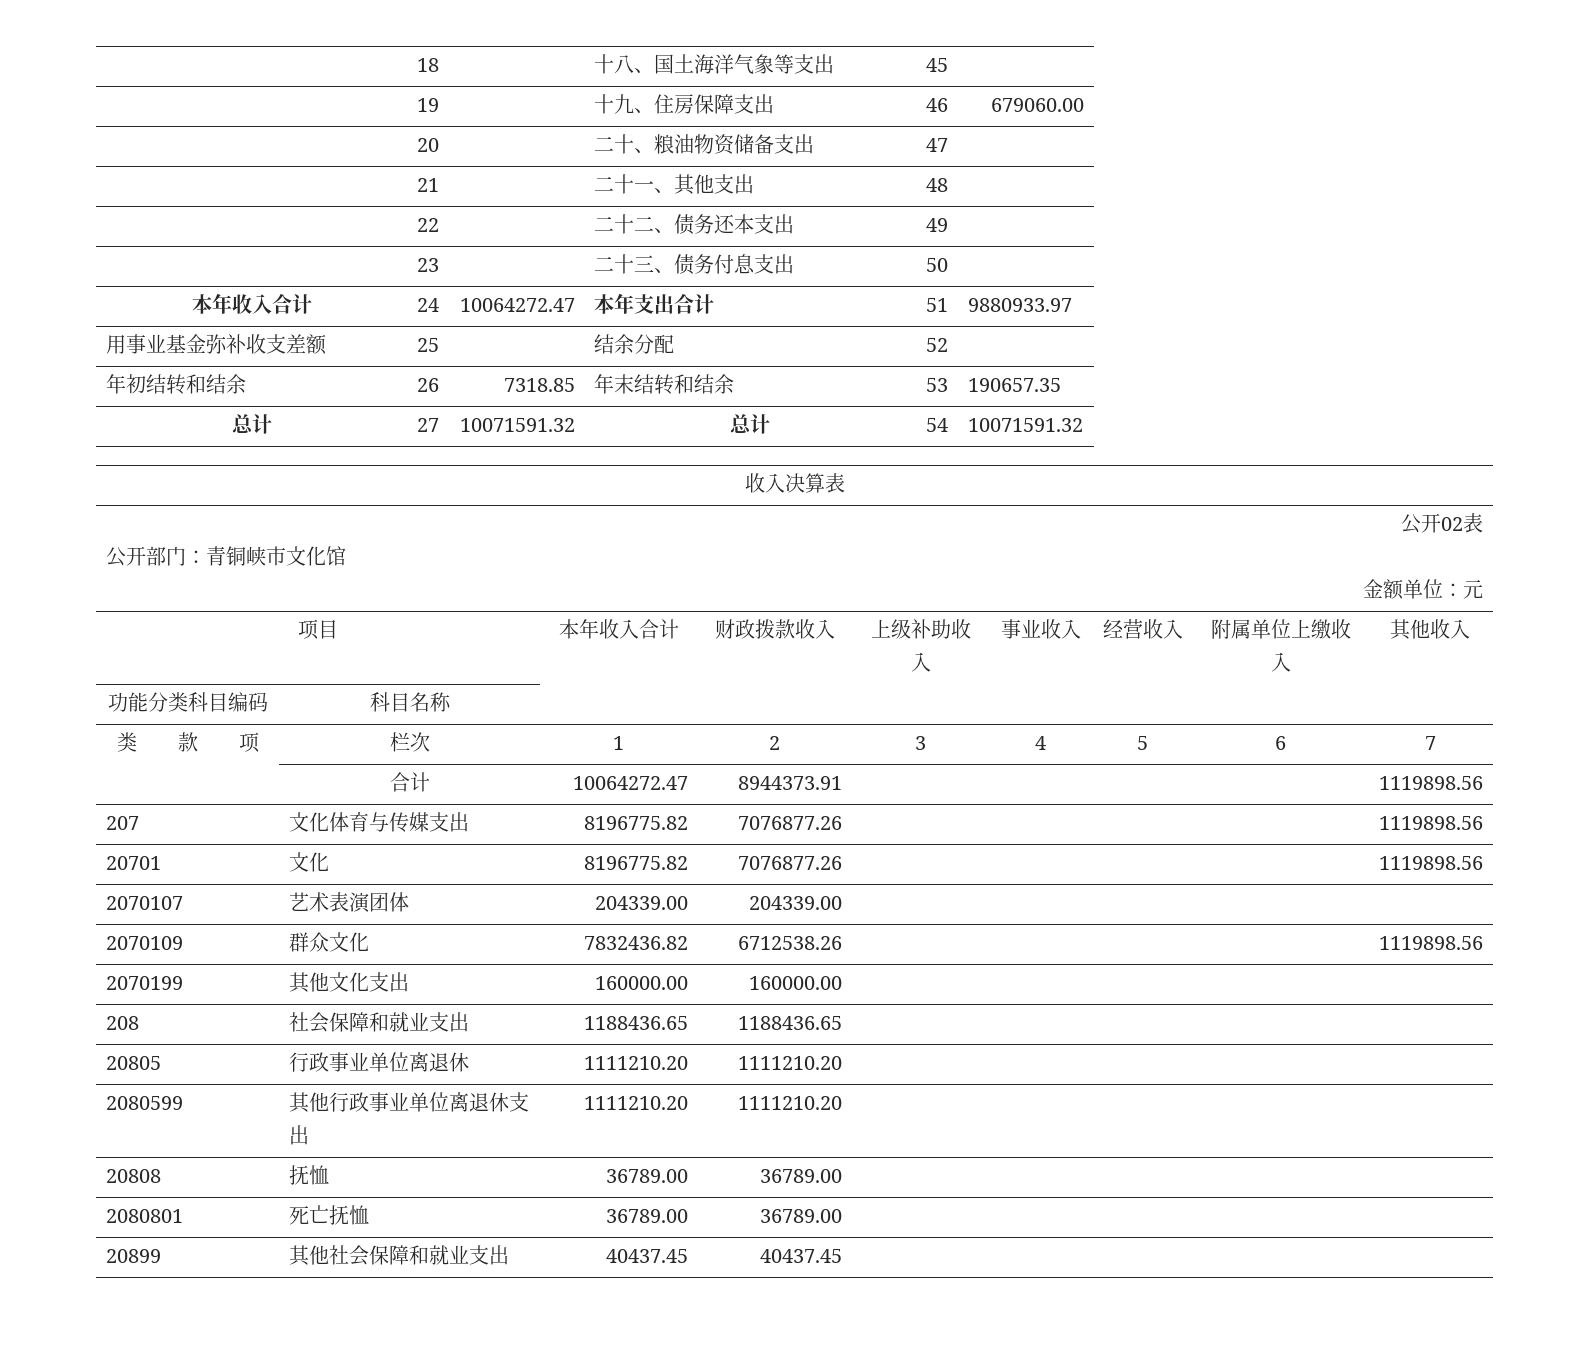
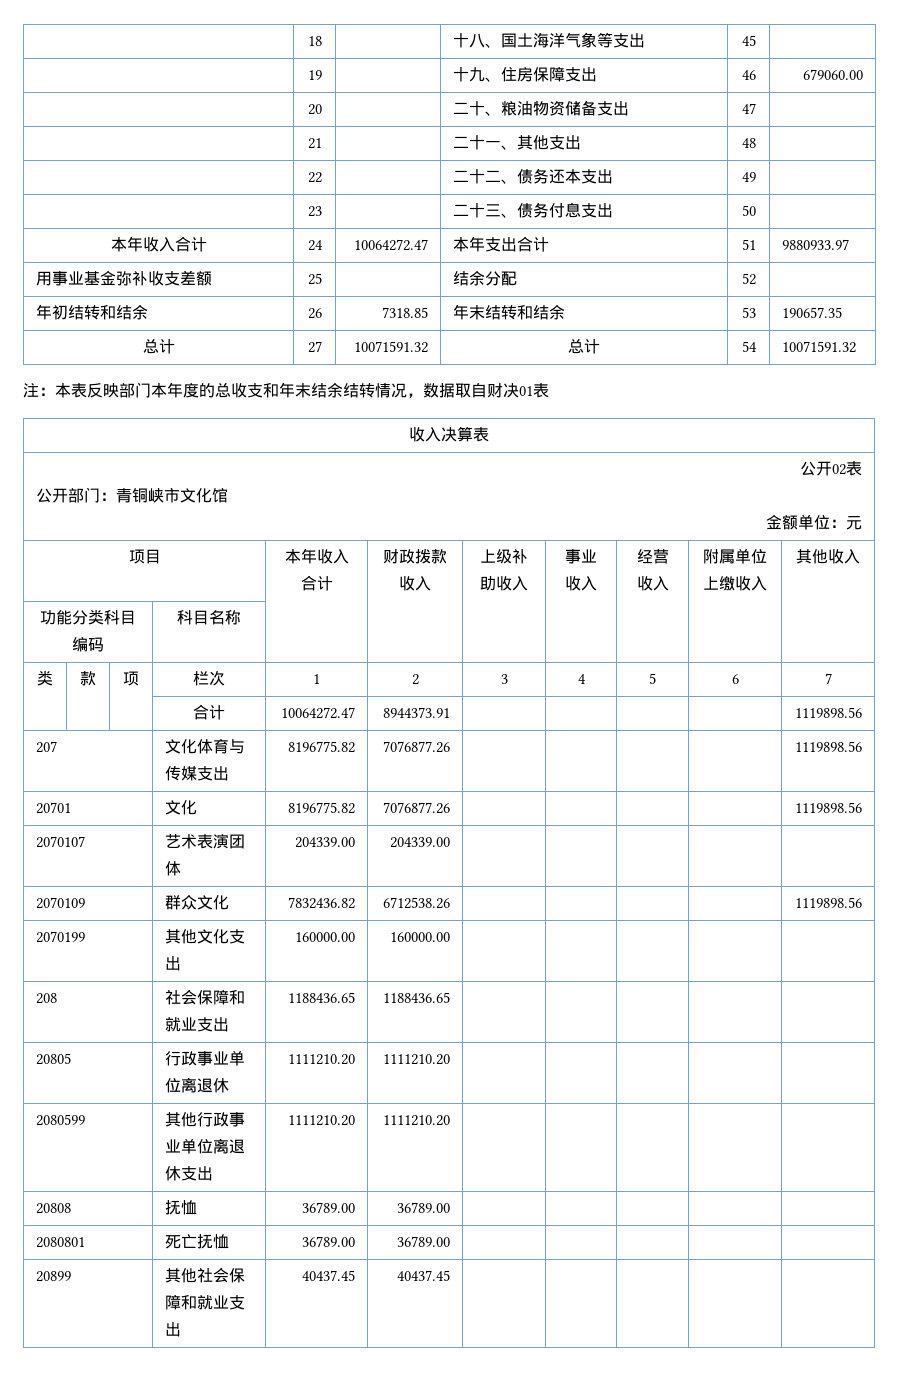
(1083, 425) none -> [23,382,549,398] // 注：本表反映部门本年度的总收支和年末结余结转情况，数据取自财决01表

